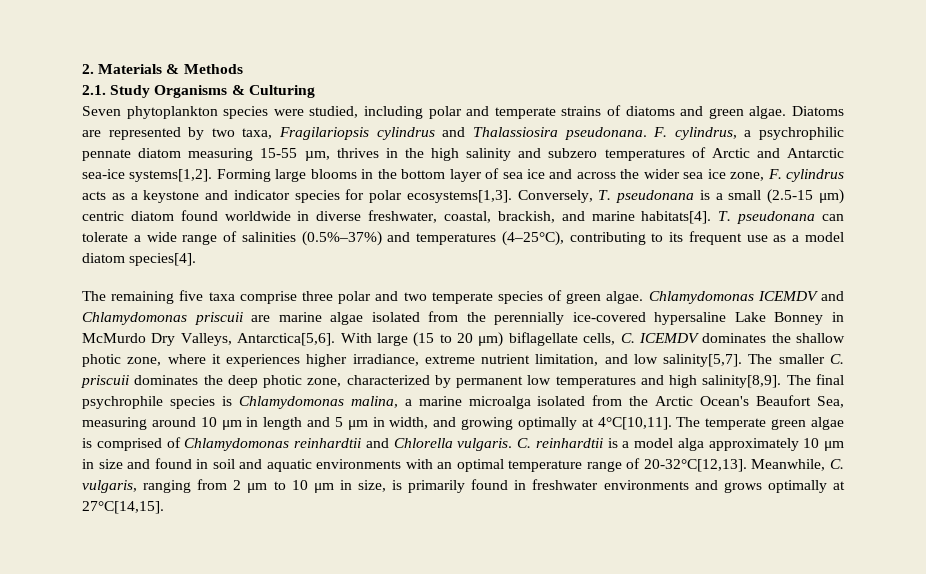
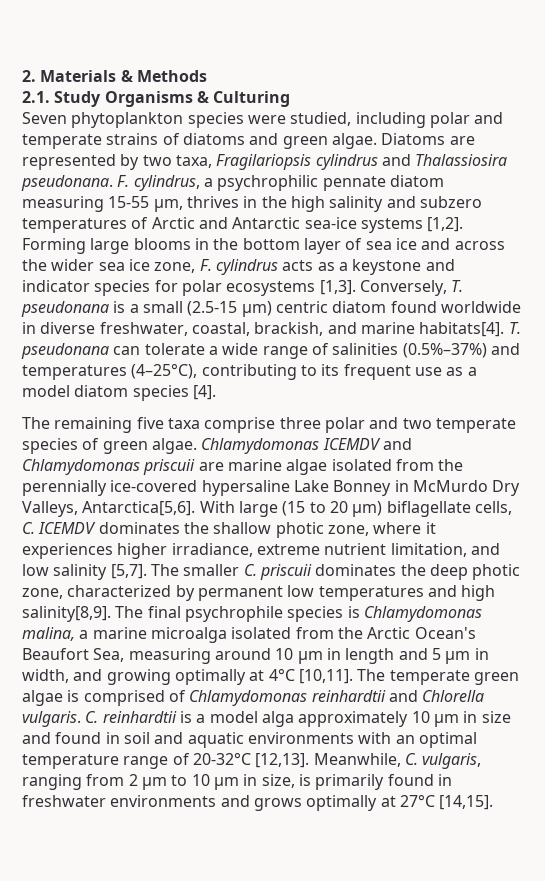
[129,169,213,182] systems[1,2]. -> [360,217,464,233] systems [1,2].
[406,190,512,203] ecosystems[1,3]. -> [226,280,356,296] ecosystems [1,3].
[129,253,197,266] species[4]. -> [132,385,216,401] species [4].
[663,354,743,367] salinity[5,7]. -> [53,564,147,580] salinity [5,7].
[597,417,672,430] 4°C[10,11]. -> [268,668,353,684] 4°C [10,11].
[643,459,747,472] 20-32°C[12,13]. -> [192,752,310,768] 20-32°C [12,13].
[82,501,164,514] 27°C[14,15]. -> [399,794,494,810] 27°C [14,15].

